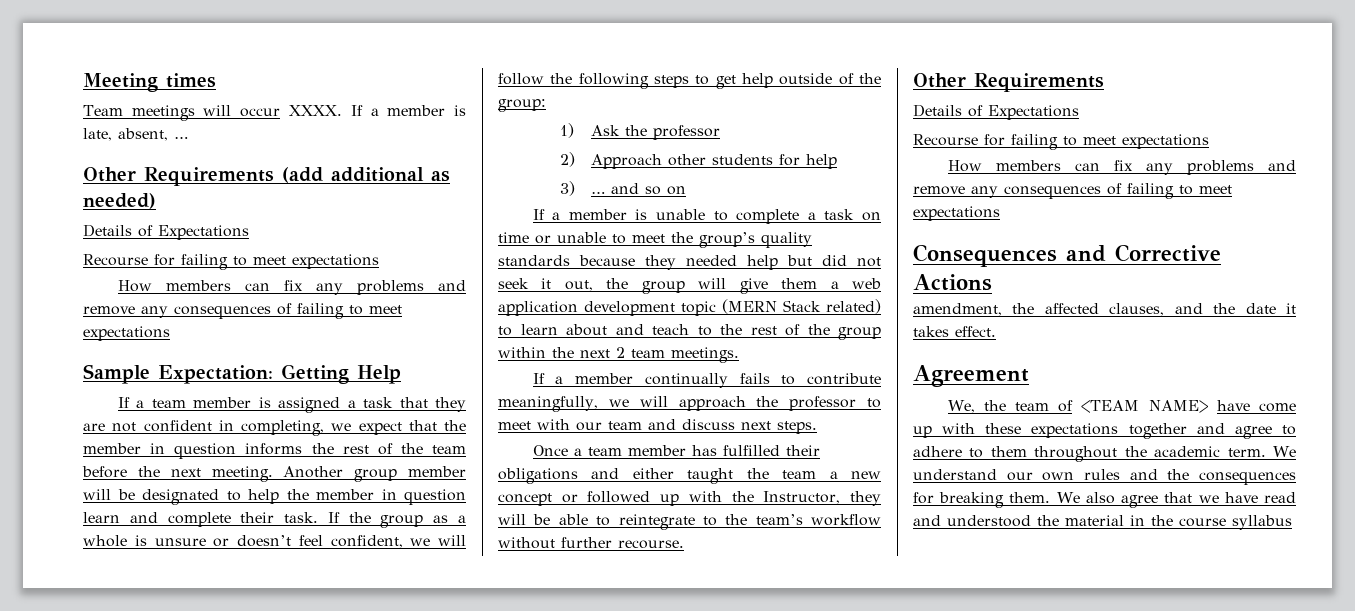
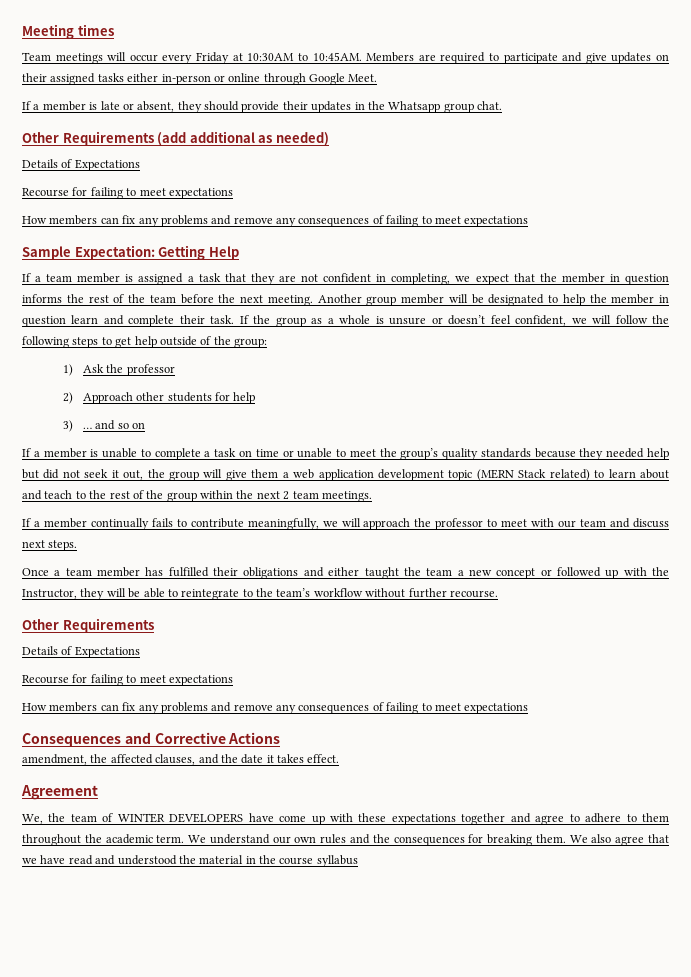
[288,105,466,116] [83,128,188,141] XXXX. If a member is late, absent, … -> [162,52,669,64] [22,73,378,85] [22,101,502,113] every Friday at 10:30AM to 10:45AM. Members are required to participate and give updates on their assigned tasks either in-person or online through Google Meet. // If a member is late or absent, they should provide their updates in the Whatsapp group chat.
[1081,400,1208,413] <TEAM NAME> -> [117,813,244,823] WINTER DEVELOPERS

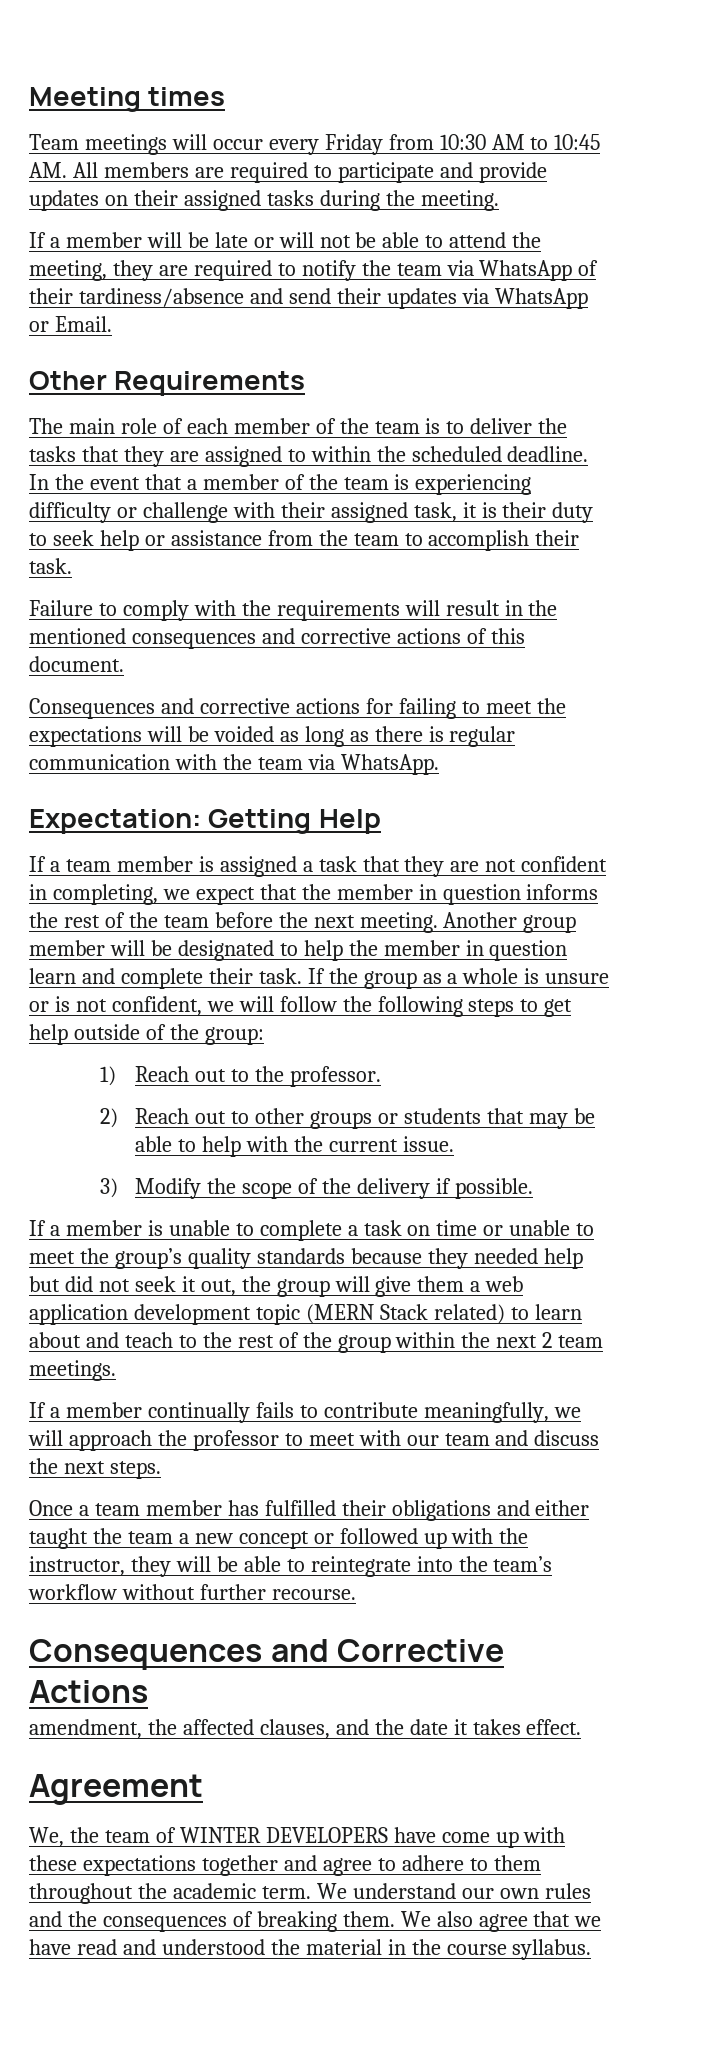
[232,52,415,62] at 10:30AM to 10:45AM. Members -> [388,134,601,150] [29,162,189,178] from 10:30 AM to 10:45 AM. All members
[585,53,607,64] give -> [478,162,547,183] provide
[127,73,378,85] [22,101,502,113] [22,131,329,146] [22,159,140,171] [22,187,233,199] [22,215,529,227] [22,246,71,260] either in-person or online through Google Meet. // If a member is late or absent, they should provide their updates in the Whatsapp group chat. // Other Requirements (add additional as needed) // Details of Expectations // Recourse for failing to meet expectations // How members can fix any problems and remove any consequences of failing to meet expectations // Sample -> [319,190,499,211] [29,232,542,248] [29,260,599,281] [29,288,588,309] [29,316,112,332] [29,371,306,396] [29,418,568,434] [29,446,589,467] [29,474,532,495] [29,502,594,523] [29,530,580,551] [29,558,72,574] [29,600,558,621] [29,628,525,649] [29,656,124,672] [29,698,566,719] [29,726,516,747] [29,754,439,775] during the meeting. // If a member will be late or will not be able to attend the meeting, they are required to notify the team via WhatsApp of their tardiness/absence and send their updates via WhatsApp or Email. // Other Requirements // The main role of each member of the team is to deliver the tasks that they are assigned to within the scheduled deadline. In the event that a member of the team is experiencing difficulty or challenge with their assigned task, it is their duty to seek help or assistance from the team to accomplish their task. // Failure to comply with the requirements will result in the mentioned consequences and corrective actions of this document. // Consequences and corrective actions for failing to meet the expectations will be voided as long as there is regular communication with the team via WhatsApp. //
[448,315,511,325] doesn’t feel -> [54,996,107,1012] is not
[82,364,175,376] [62,392,256,404] [62,420,146,432] Ask the professor // 2) Approach other students for help // 3) … and so on -> [135,1066,381,1087] [99,1108,595,1129] [135,1136,454,1157] [99,1178,533,1199] Reach out to the professor. // 2) Reach out to other groups or students that may be able to help with the current issue. // 3) Modify the scope of the delivery if possible.
(670, 523) none -> [29,1458,58,1474] the
[22,589,77,599] Instructor, -> [29,1556,125,1576] instructor,
[242,589,253,597] to -> [416,1556,453,1572] into
[22,618,154,633] [22,646,140,658] [22,674,233,686] [22,702,529,714] // Other Requirements // Details of Expectations // Recourse for failing to meet expectations // How members can fix any problems and remove any consequences of failing to meet expectations -> (356, 1594) none
[468,834,484,843] for -> [232,1911,253,1927] of
[316,855,358,867] syllabus -> [512,1939,592,1960] syllabus.

